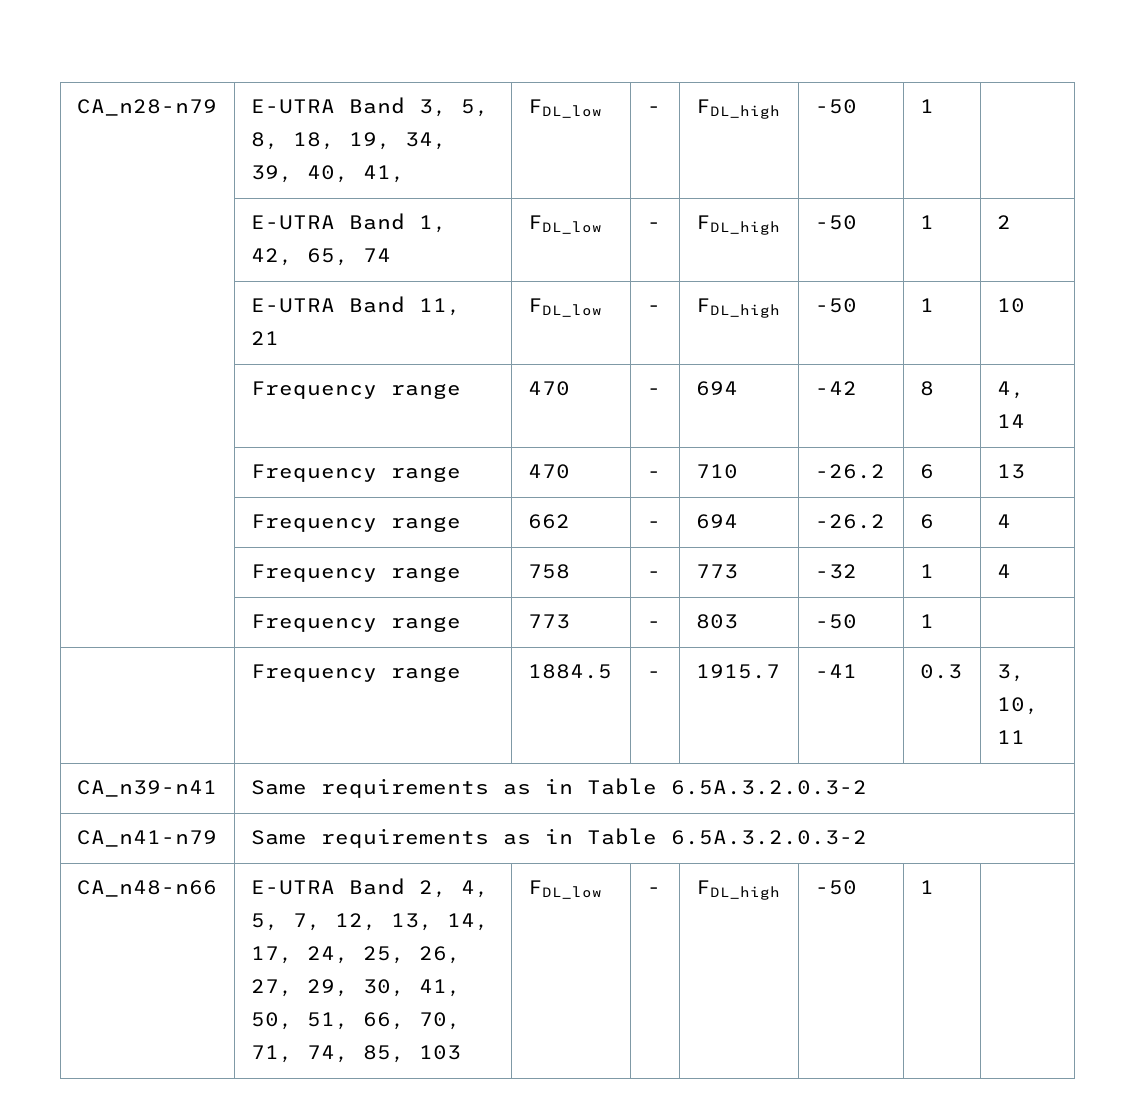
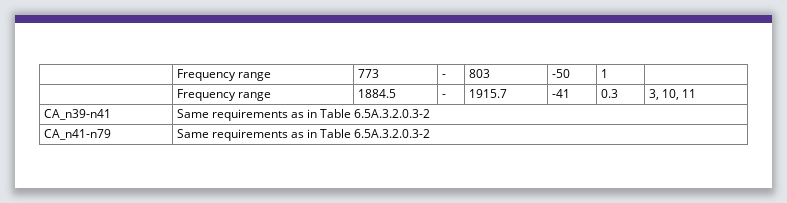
[76,99,217,116] [250,97,489,117] [250,132,447,150] [250,165,405,183] [527,99,602,118] [646,106,661,113] [695,99,780,119] [814,99,857,114] [919,99,934,113] [250,213,447,233] [250,248,391,266] [527,215,602,234] [646,222,661,229] [695,215,780,235] [814,215,857,230] [919,215,934,229] [996,215,1011,229] [250,296,461,316] [250,331,279,345] [527,298,602,317] [646,305,661,312] [695,298,780,318] [814,298,857,313] [919,298,934,312] [996,298,1025,313] [250,381,461,399] [527,381,570,396] [646,388,661,395] [695,381,738,396] [814,381,857,395] [919,381,934,396] [996,381,1025,399] [996,414,1025,428] [250,464,461,482] [527,464,570,479] [646,471,661,478] [695,464,738,479] [814,464,885,479] [919,464,934,479] [996,464,1025,479] [250,514,461,532] [527,514,570,529] [646,521,661,528] [695,514,738,529] [814,514,885,529] [919,514,934,529] [996,514,1011,528] [250,564,461,582] [527,564,570,579] [646,571,661,578] [695,564,738,579] [814,564,857,579] [919,564,934,578] [996,564,1011,578] CA_n28-n79 | E-UTRA Band 3, 5, 8, 18, 19, 34, 39, 40, 41, | FDL_low | - | FDL_high | -50 | 1 | // | E-UTRA Band 1, 42, 65, 74 | FDL_low | - | FDL_high | -50 | 1 | 2 // | E-UTRA Band 11, 21 | FDL_low | - | FDL_high | -50 | 1 | 10 // | Frequency range | 470 | - | 694 | -42 | 8 | 4, 14 // | Frequency range | 470 | - | 710 | -26.2 | 6 | 13 // | Frequency range | 662 | - | 694 | -26.2 | 6 | 4 // | Frequency range | 758 | - | 773 | -32 | 1 | 4 // -> (176, 75) none
[76,880,217,897] [250,878,489,898] [250,913,489,931] [250,946,461,964] [250,979,461,997] [250,1012,461,1030] [250,1045,461,1063] [527,880,602,899] [646,887,661,894] [695,880,780,900] [814,880,857,895] [919,880,934,894] // CA_n48-n66 | E-UTRA Band 2, 4, 5, 7, 12, 13, 14, 17, 24, 25, 26, 27, 29, 30, 41, 50, 51, 66, 70, 71, 74, 85, 103 | FDL_low | - | FDL_high | -50 | 1 | -> (431, 133) none

